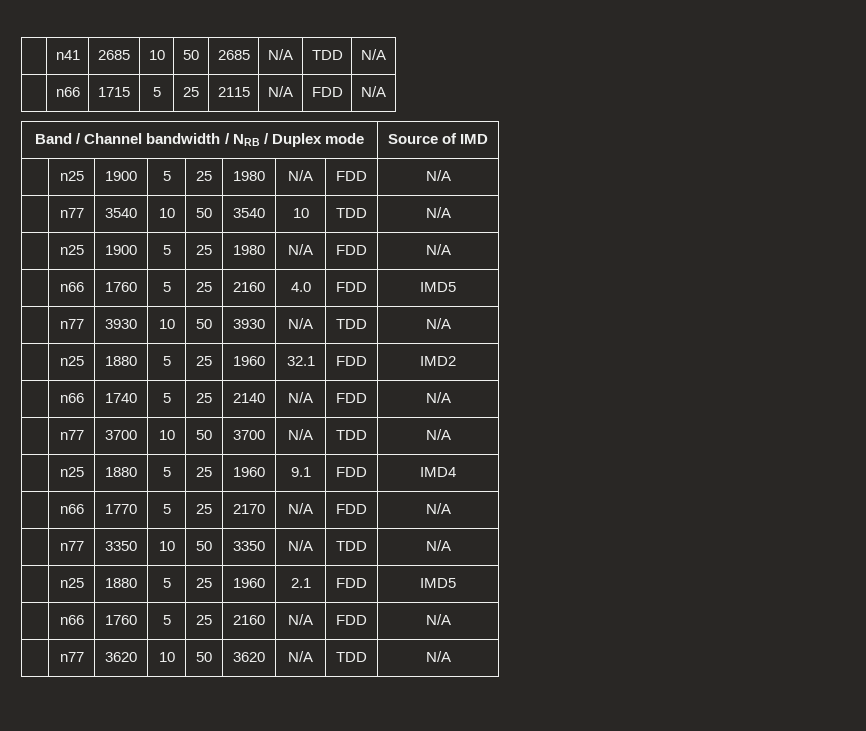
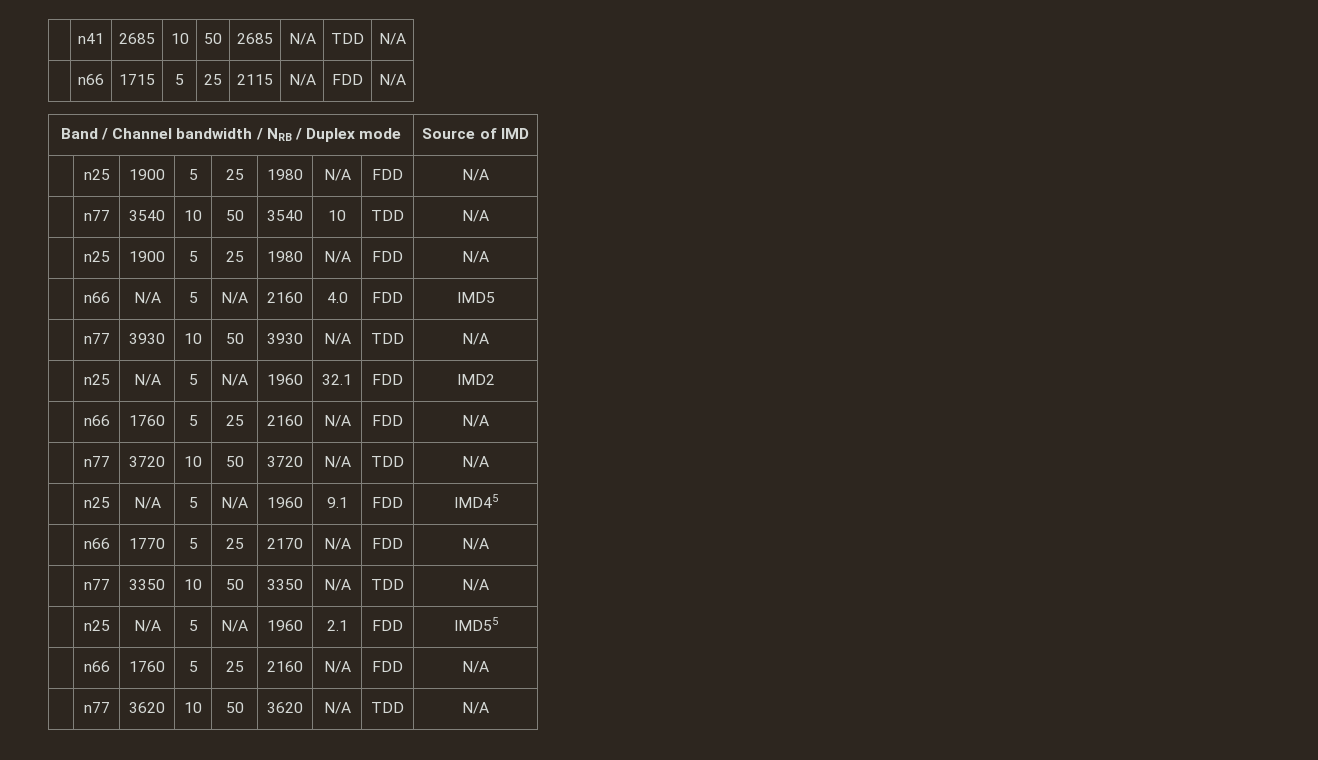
[105,282,137,292] [162,282,171,292] [196,282,212,292] 1760 | 5 | 25 -> [133,292,161,304] [188,292,198,303] [221,292,248,304] N/A | 5 | N/A
[105,356,137,366] [162,356,171,366] [196,356,212,366] 1880 | 5 | 25 -> [133,374,161,386] [188,374,198,385] [221,374,248,386] N/A | 5 | N/A
[105,393,137,403] [162,393,171,403] [196,393,212,403] [233,393,265,403] [288,392,313,403] [336,393,367,403] [425,392,451,403] [59,430,84,440] [105,430,137,440] [158,430,175,440] [196,430,212,440] [233,430,265,440] [288,429,313,440] [336,430,367,440] [425,429,451,440] [59,467,84,477] [105,467,137,477] [162,467,171,477] [196,467,212,477] 1740 | 5 | 25 | 2140 | N/A | FDD | N/A // | n77 | 3700 | 10 | 50 | 3700 | N/A | TDD | N/A // | n25 | 1880 | 5 | 25 -> [129,415,165,426] [188,415,198,426] [225,415,244,426] [267,415,303,426] [323,415,351,427] [372,415,403,426] [462,415,489,427] [83,456,110,467] [129,456,165,467] [184,456,202,467] [225,456,244,467] [267,456,303,467] [323,456,351,468] [371,456,404,467] [462,456,489,468] [83,497,110,508] [133,497,161,509] [188,497,198,508] [221,497,248,509] 1760 | 5 | 25 | 2160 | N/A | FDD | N/A // | n77 | 3720 | 10 | 50 | 3720 | N/A | TDD | N/A // | n25 | N/A | 5 | N/A
[420,467,456,477] IMD4 -> [453,494,498,508] IMD45
[105,578,137,588] [162,578,171,588] [196,578,212,588] 1880 | 5 | 25 -> [133,620,161,632] [188,620,198,631] [221,620,248,632] N/A | 5 | N/A
[420,578,456,588] IMD5 -> [453,617,498,631] IMD55

